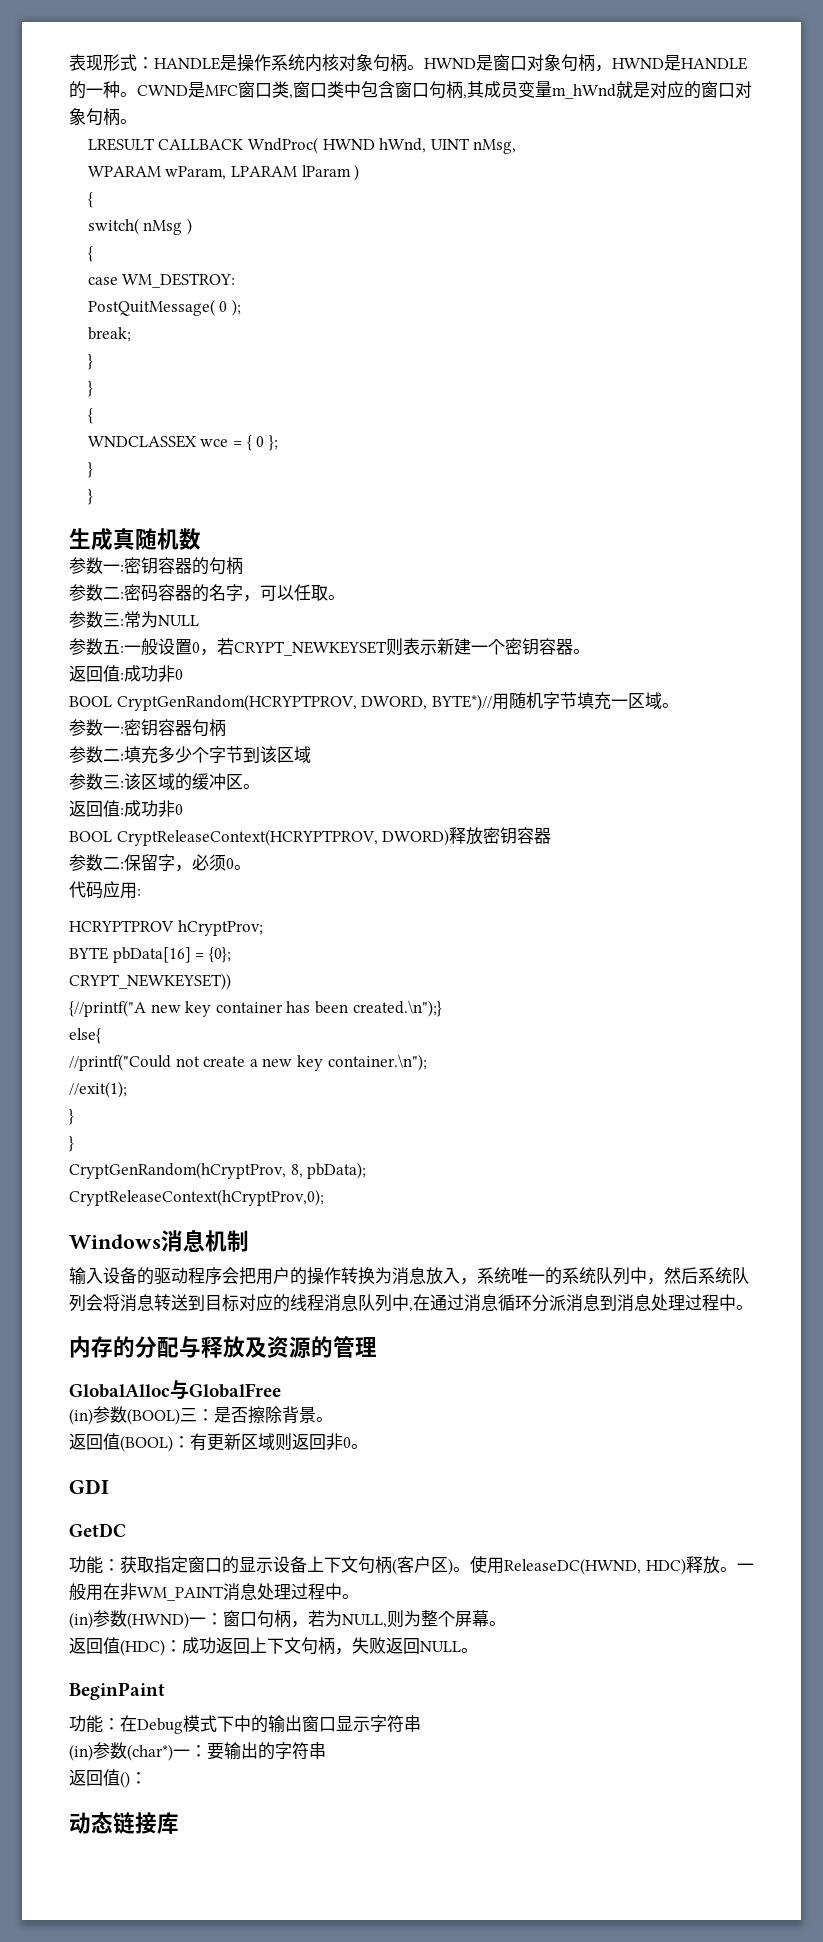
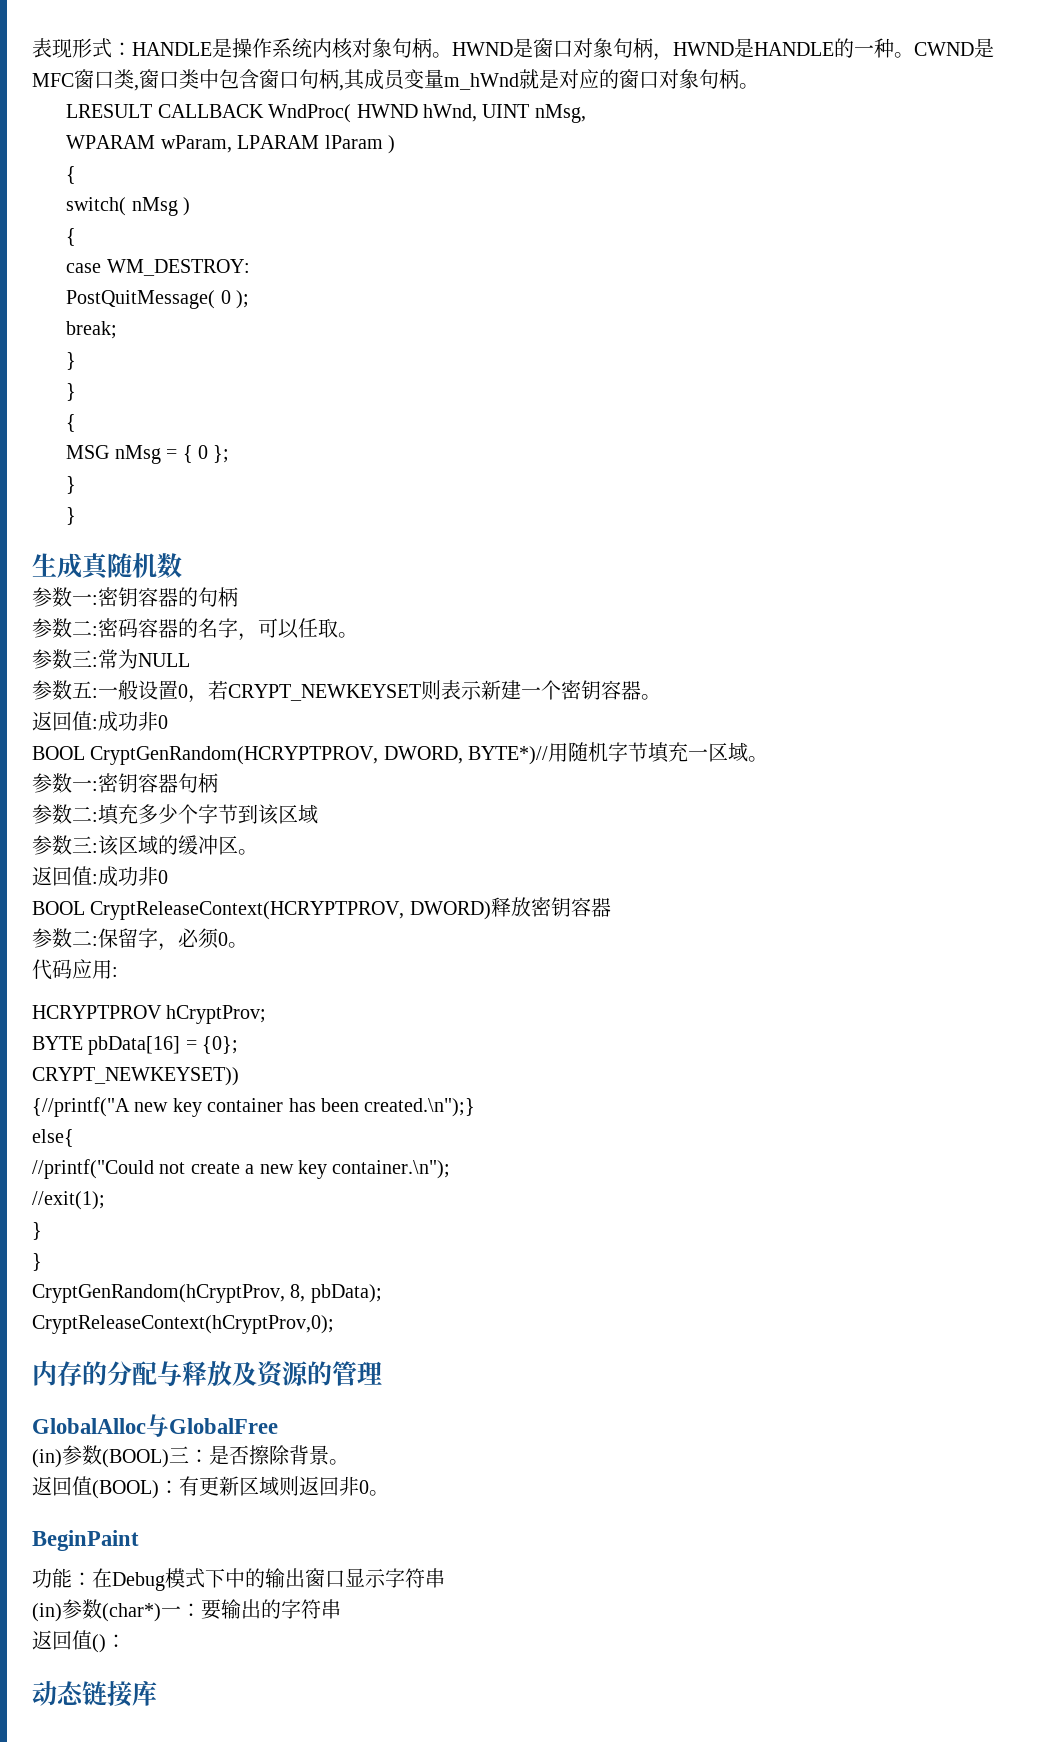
[87,435,229,448] WNDCLASSEX wce -> [66,445,161,464] MSG nMsg
[69,1229,249,1252] [69,1267,749,1285] [69,1294,753,1312] // Windows消息机制 // 输入设备的驱动程序会把用户的操作转换为消息放入，系统唯一的系统队列中，然后系统队列会将消息转送到目标对应的线程消息队列中,在通过消息循环分派消息到消息处理过程中。 -> (334, 1324) none
[69,1479,109,1494] [69,1523,126,1537] [69,1555,754,1575] [69,1583,359,1601] [69,1610,506,1629] [69,1637,478,1656] // GDI // GetDC // 功能：获取指定窗口的显示设备上下文句柄(客户区)。使用ReleaseDC(HWND, HDC)释放。一般用在非WM_PAINT消息处理过程中。 // (in)参数(HWND)一：窗口句柄，若为NULL,则为整个屏幕。 // 返回值(HDC)：成功返回上下文句柄，失败返回NULL。 -> (389, 1493) none

